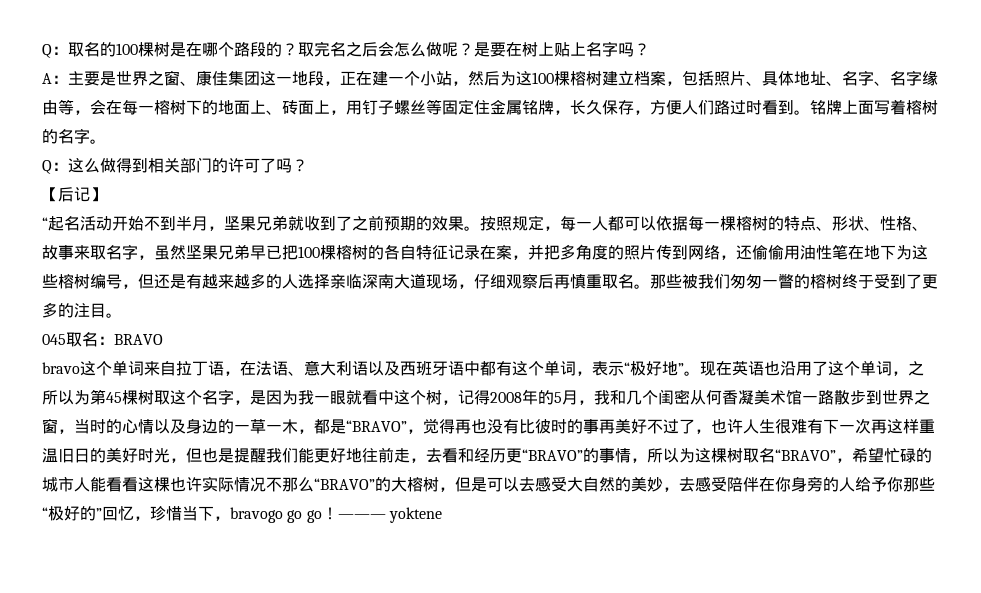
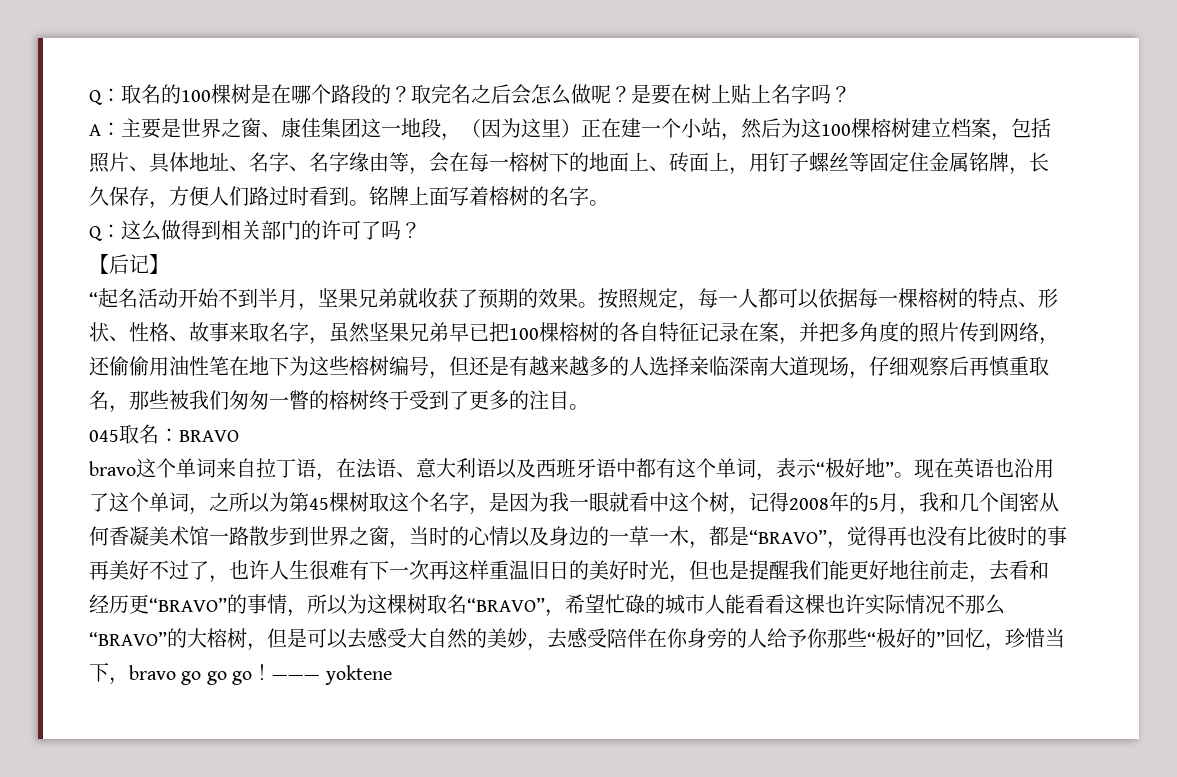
(340, 83) none -> [461,118,581,138] （因为这里）
[320,215,384,231] 到了之前 -> [438,288,478,308] 获了
[634,284,650,289] 。 -> [109,405,129,413] ，
[230,507,283,523] bravogo -> [129,665,202,685] bravo go

